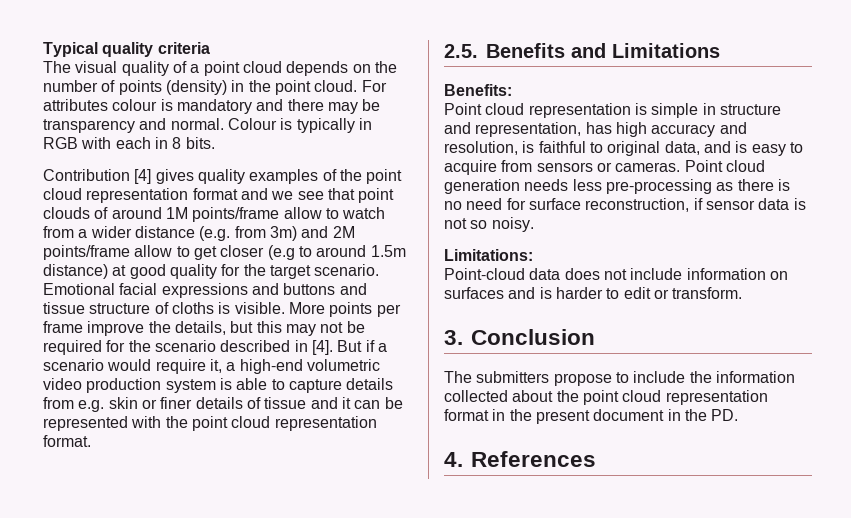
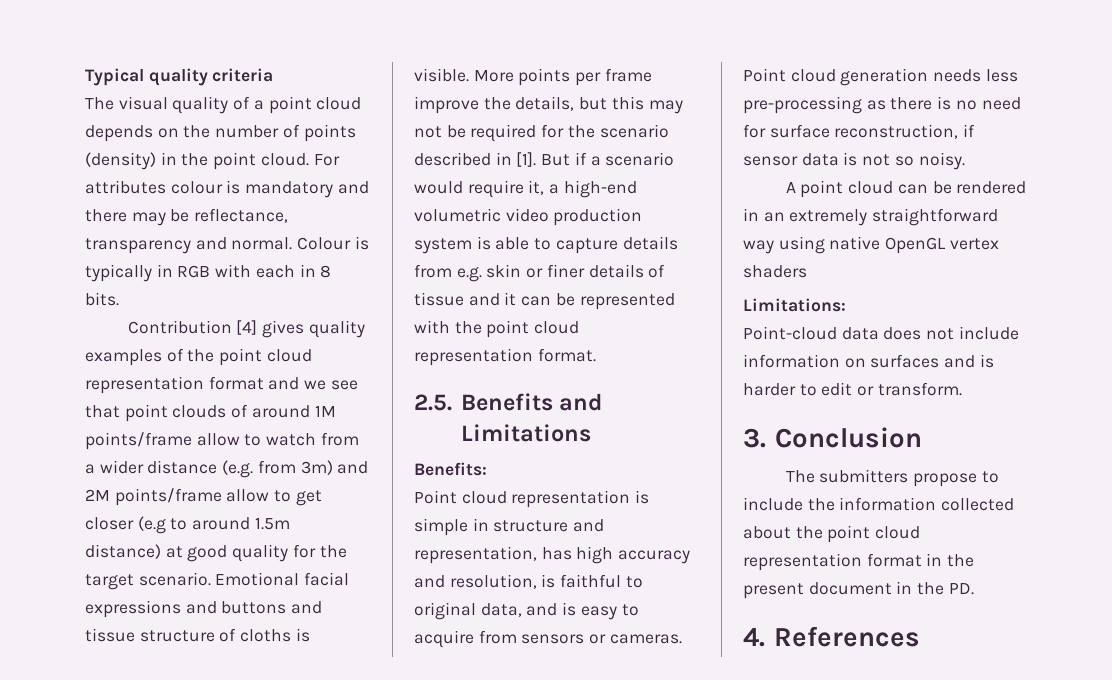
(381, 105) none -> [194,208,289,223] reflectance,
[311,340,333,355] [4]. -> [516,152,537,167] [1].
(534, 224) none -> [785,180,1027,198] [743,208,999,226] [743,236,999,254] [743,265,807,278] // A point cloud can be rendered in an extremely straightforward way using native OpenGL vertex shaders

